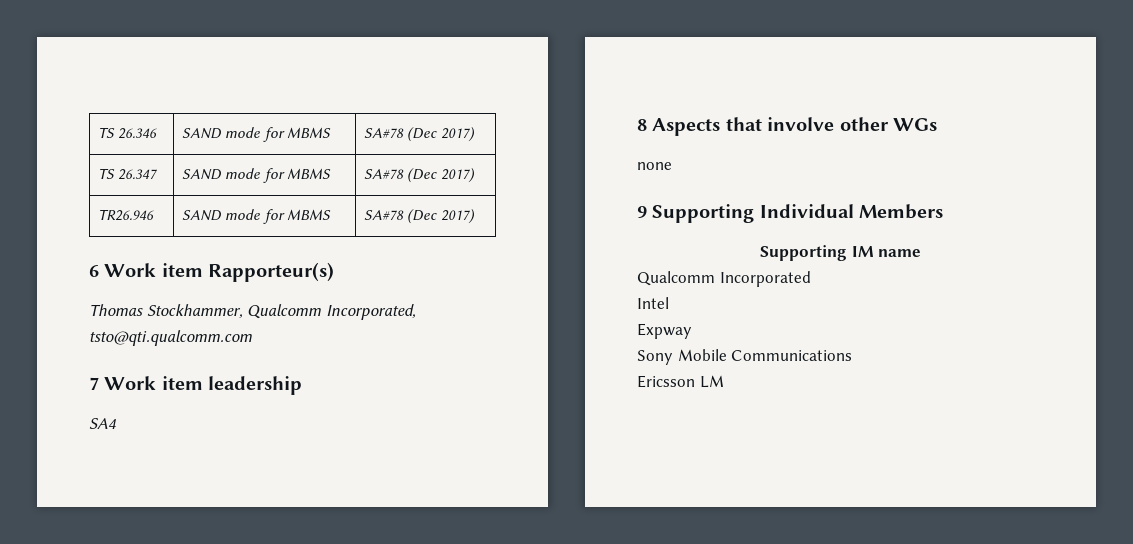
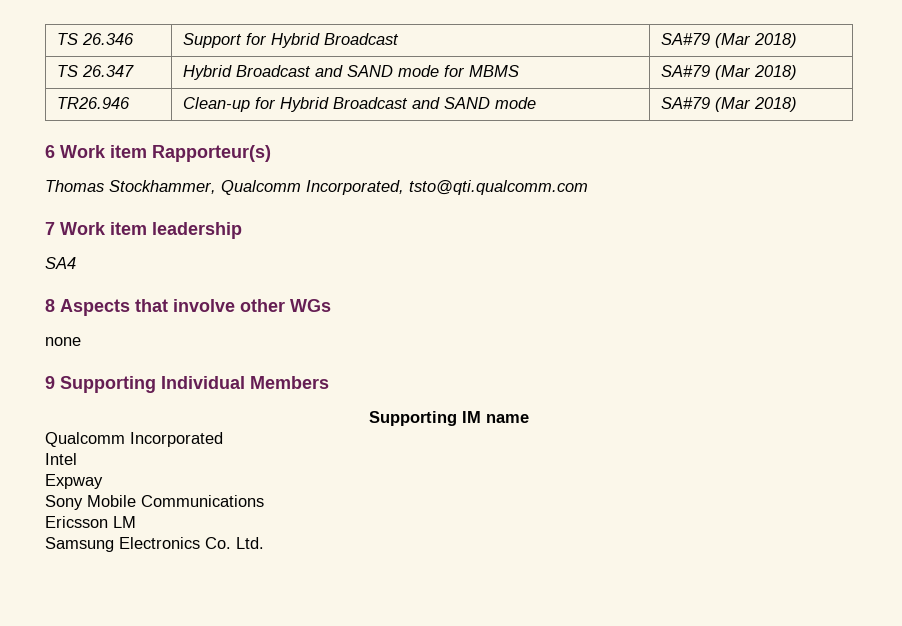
[182,127,331,142] [364,127,475,142] [98,168,159,180] [182,168,331,183] [364,168,475,183] [98,209,155,221] [182,209,331,224] [364,209,475,224] SAND mode for MBMS | SA#78 (Dec 2017) // TS 26.347 | SAND mode for MBMS | SA#78 (Dec 2017) // TR26.946 | SAND mode for MBMS | SA#78 (Dec 2017) -> [182,33,399,48] [660,33,797,48] [56,65,134,77] [182,65,519,80] [660,65,797,80] [56,97,130,109] [182,97,536,112] [660,97,797,112] Support for Hybrid Broadcast | SA#79 (Mar 2018) // TS 26.347 | Hybrid Broadcast and SAND mode for MBMS | SA#79 (Mar 2018) // TR26.946 | Clean-up for Hybrid Broadcast and SAND mode | SA#79 (Mar 2018)
(724, 381) none -> [45,537,264,552] // Samsung Electronics Co. Ltd.

